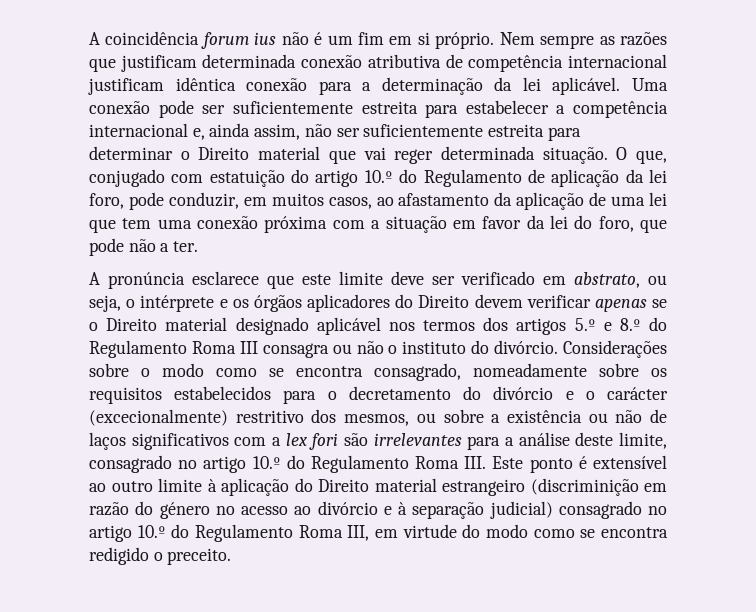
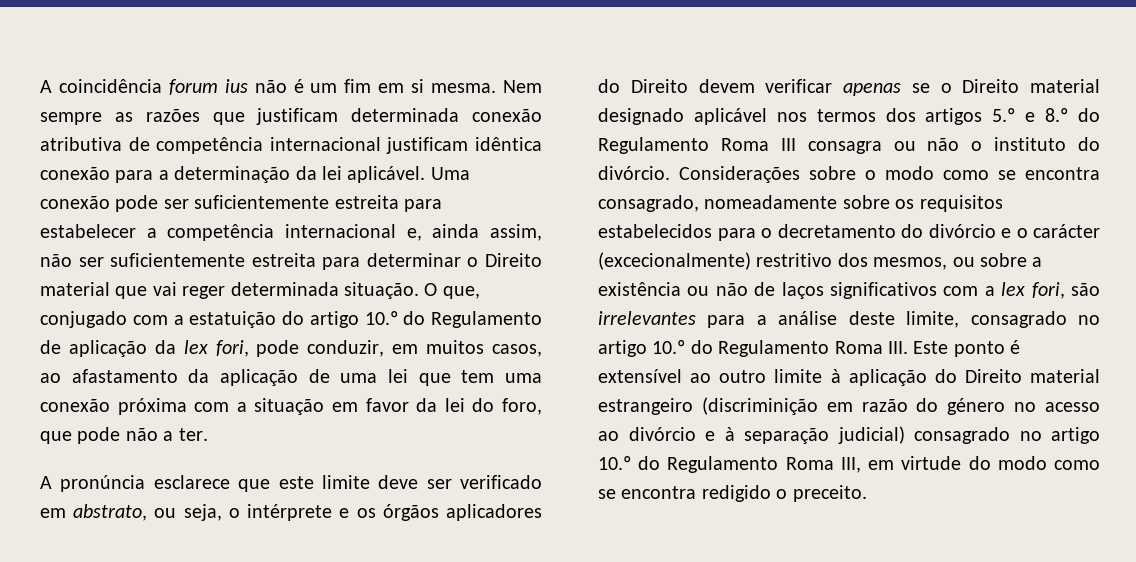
[435,32,495,49] próprio. -> [431,83,497,93] mesma.
(204, 178) none -> [173,315,184,325] a
[649,169,668,183] [89,193,124,209] lei foro, -> [183,340,249,357] lex fori,
[309,433,339,450] fori -> [1031,282,1065,299] fori,

